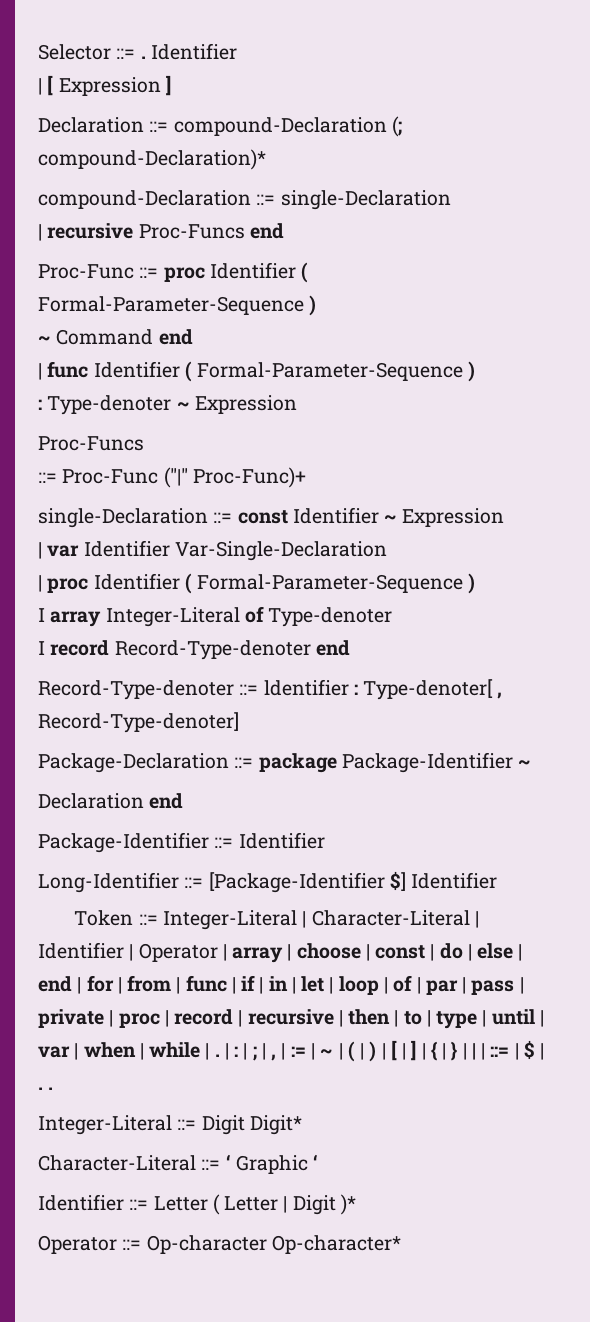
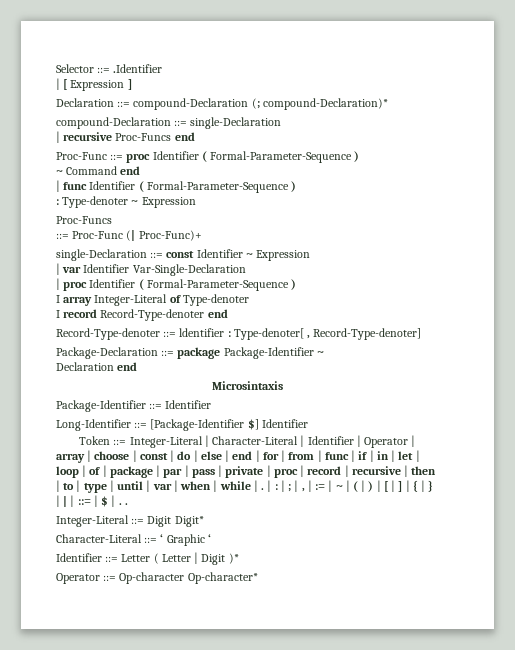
[140,43,237,60] . Identifier -> [113,64,163,73] .Identifier
[163,467,188,488] ("|" -> [126,230,136,241] (|
(184, 801) none -> [211,381,283,390] // Microsintaxis
(421, 985) none -> [109,465,161,478] package |

